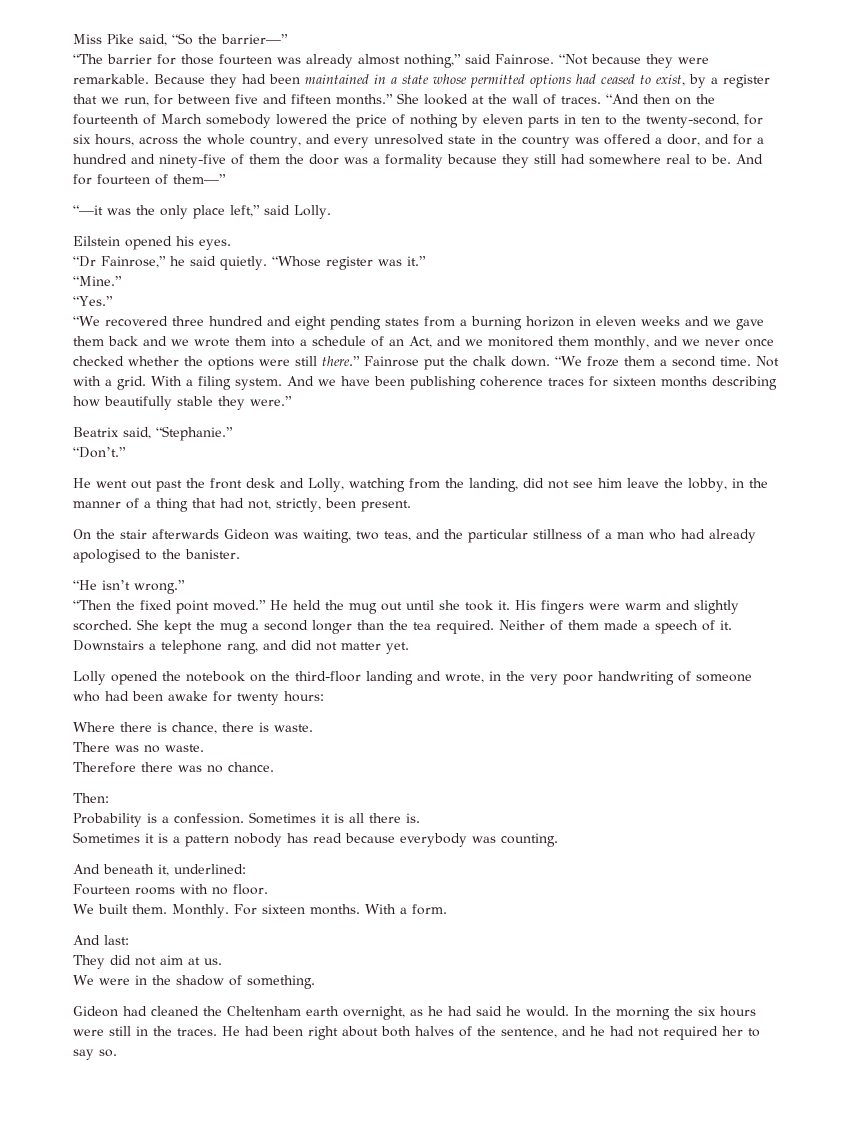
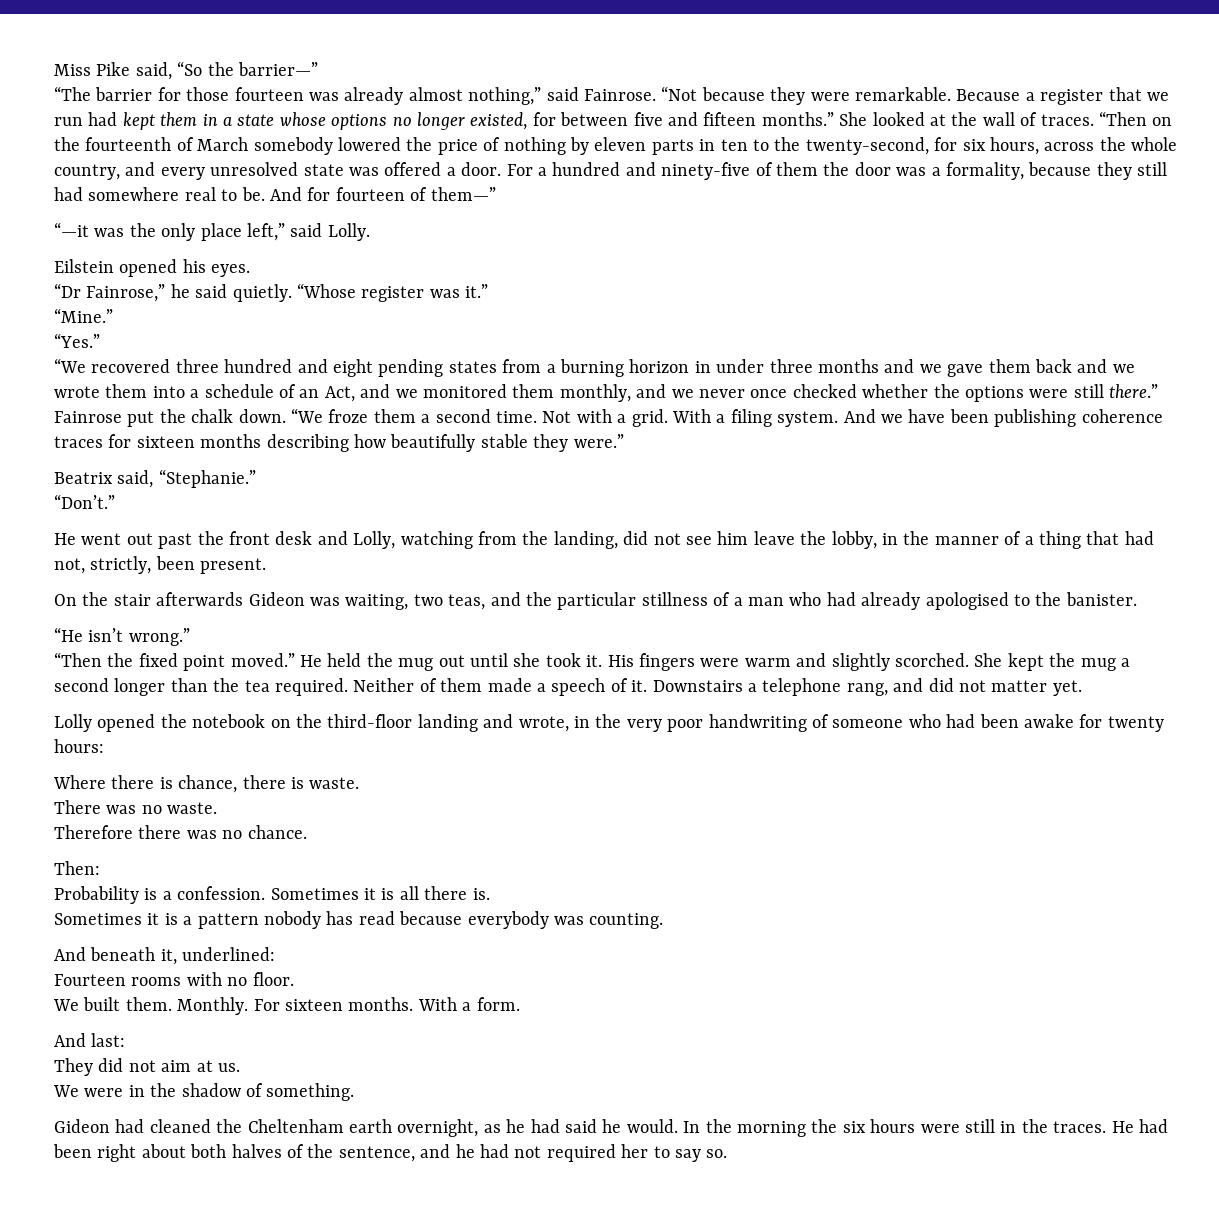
[210,74,770,88] [73,94,149,106] they had been maintained in a state whose permitted options had ceased to exist, by a register that we run, -> [1025,87,1169,105] [54,112,528,130] a register that we run had kept them in a state whose options no longer existed,
[606,94,670,104] “And then -> [1098,111,1147,126] “Then
[480,134,752,148] in the country was offered a door, and for -> [349,162,533,176] was offered a door. For
[385,154,443,168] formality -> [945,162,1024,180] formality,
[596,316,680,326] eleven weeks -> [716,359,879,373] under three months

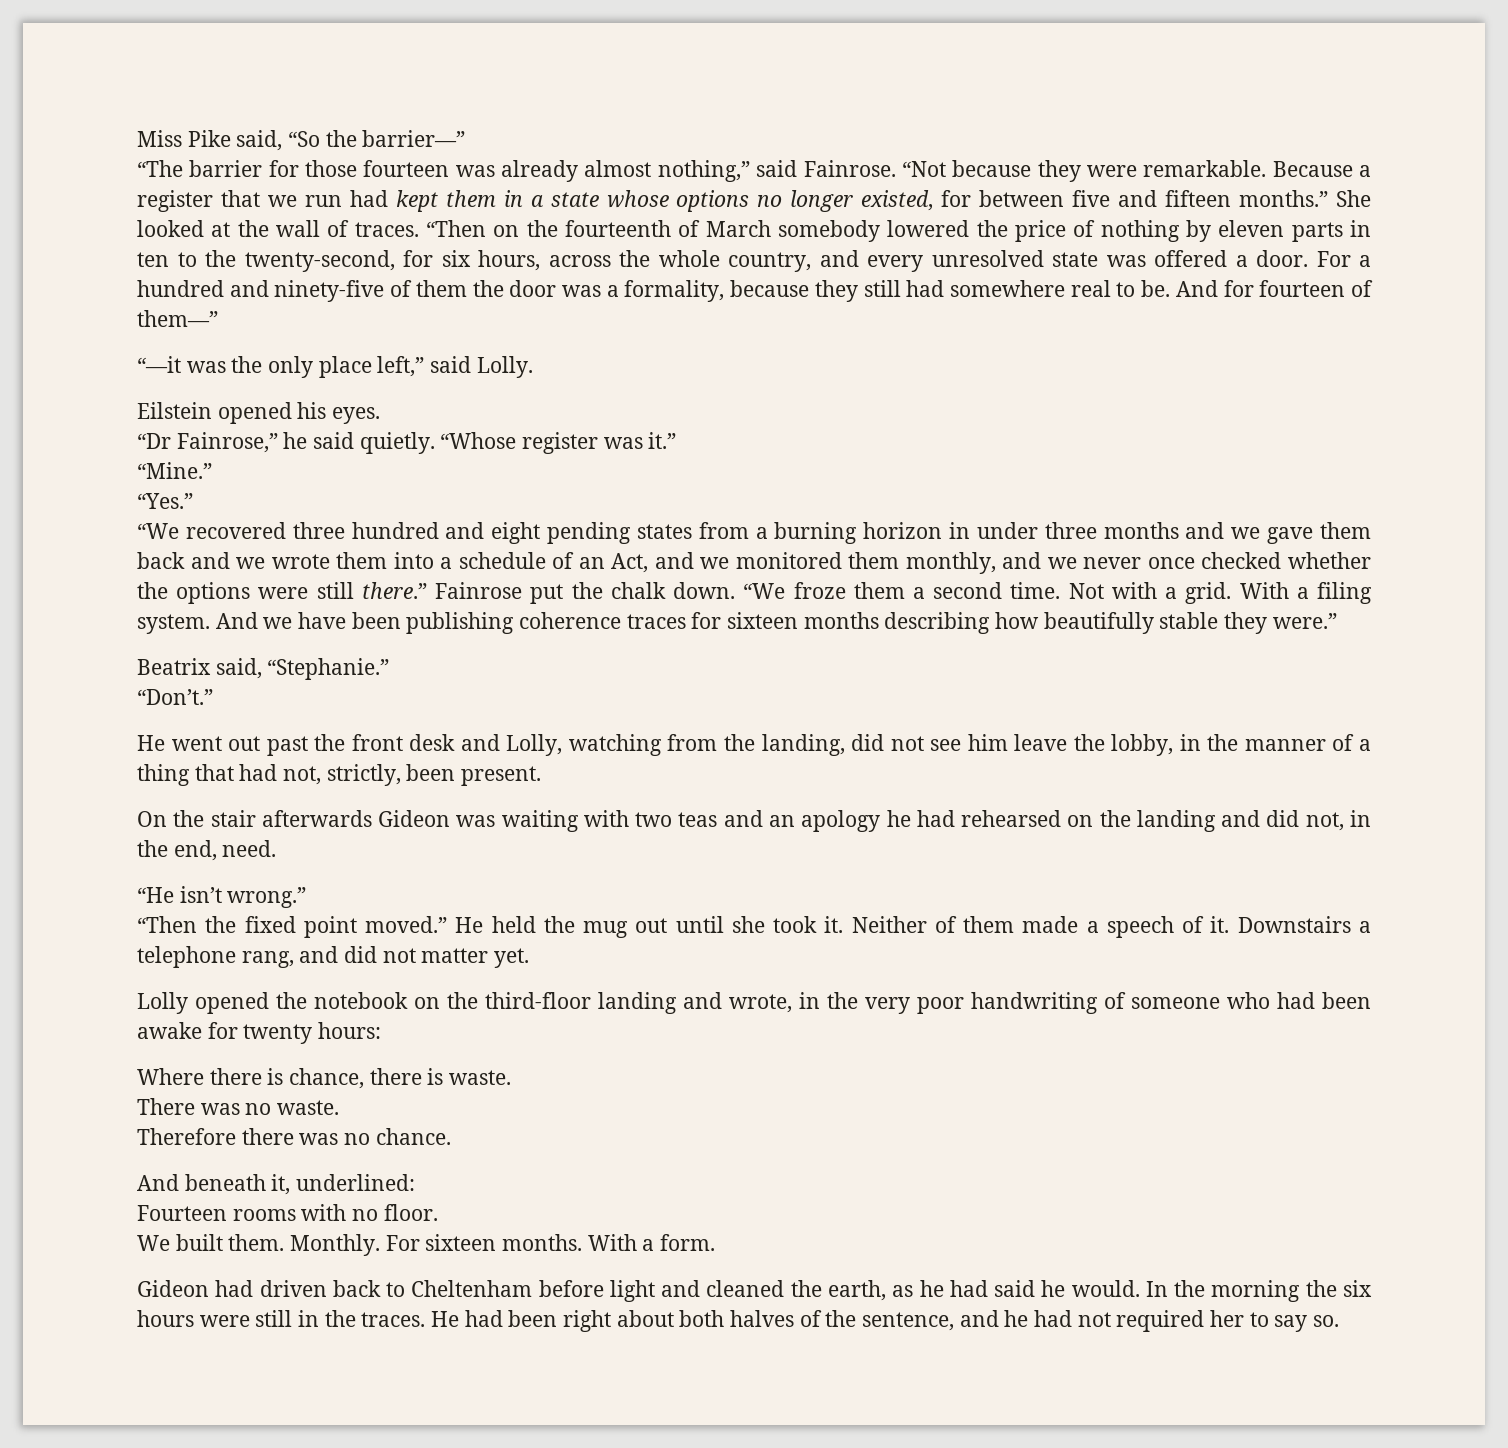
[345,592,1137,610] waiting, two teas, and the particular stillness of a man who had already apologised to the banister. -> [501,810,1371,832] [137,840,277,861] waiting with two teas and an apology he had rehearsed on the landing and did not, in the end, need.
[607,653,1130,671] [54,678,348,696] His fingers were warm and slightly scorched. She kept the mug a second longer than the tea required. -> (844, 924) none
[54,861,100,875] [54,886,490,904] [54,911,664,929] // Then: // Probability is a confession. Sometimes it is all there is. // Sometimes it is a pattern nobody has read because everybody was counting. -> (451, 1136) none
[54,1033,126,1047] [54,1058,241,1076] [53,1083,355,1101] [54,1119,479,1137] And last: // They did not aim at us. // We were in the shadow of something. // Gideon had cleaned the Cheltenham earth overnight, -> [137,1280,886,1302] Gideon had driven back to Cheltenham before light and cleaned the earth,

